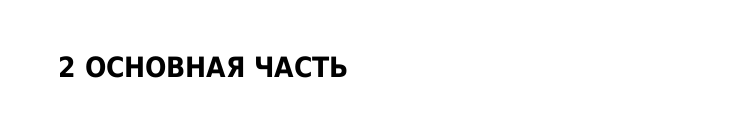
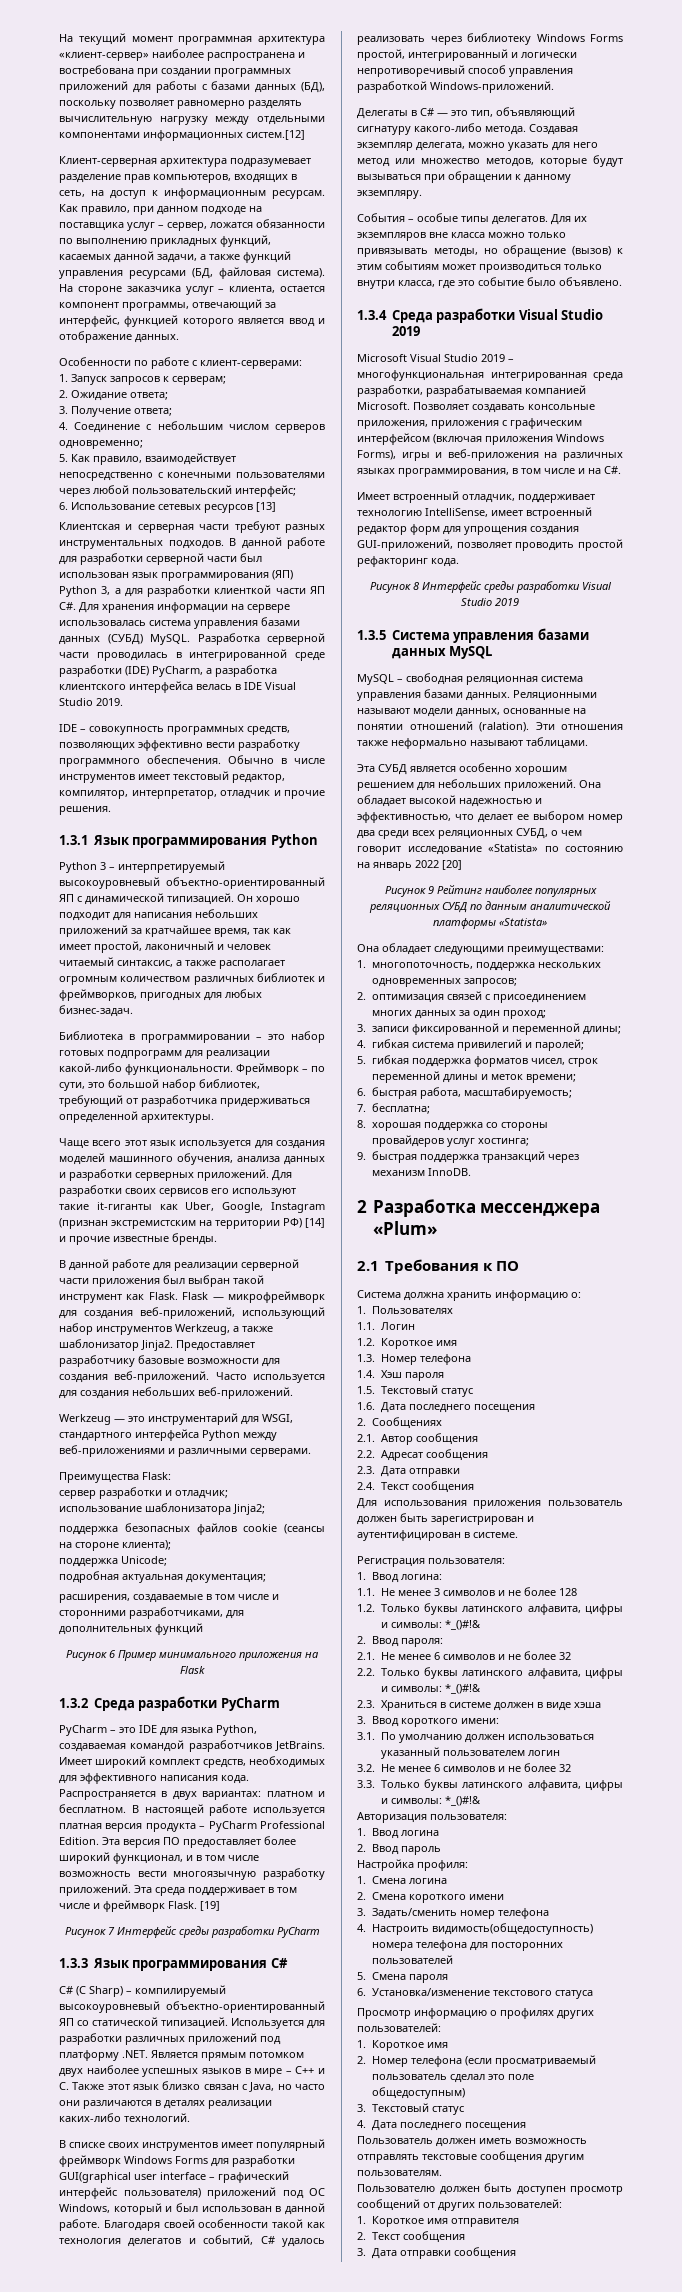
[58,56,348,78] 2 ОСНОВНАЯ ЧАСТЬ -> [59,33,325,45] [59,49,305,61] [59,65,291,77] [59,81,325,93] [59,100,302,109] [59,116,325,125] [59,130,305,141] [59,156,311,167] [59,174,297,183] [59,188,325,199] [59,204,262,215] [59,219,325,231] [59,235,271,247] [59,251,291,263] [59,267,325,279] [59,284,325,295] [59,299,276,311] [59,315,325,327] [59,331,179,343] [59,357,302,369] [59,374,226,385] [59,390,168,401] [59,406,172,417] [59,421,325,433] [59,440,143,449] [59,453,236,465] [59,472,325,481] [59,485,296,497] [59,502,276,513] [59,521,325,533] [59,537,325,549] [59,553,262,565] [59,570,293,581] [59,585,325,597] [59,602,290,613] [59,617,300,629] [59,633,325,645] [59,649,325,661] [59,665,277,677] [59,681,296,693] [59,698,123,706] [59,724,290,735] [59,739,300,751] [59,755,325,767] [59,771,285,783] [59,790,325,799] [59,806,111,815] [59,834,318,848] [59,861,225,873] [59,877,325,889] [59,893,300,905] [59,909,258,921] [59,925,291,937] [59,941,271,953] [59,957,285,969] [59,973,325,985] [59,989,262,1001] [59,1005,133,1017] [59,1031,325,1043] [59,1050,270,1059] [59,1063,325,1075] [59,1079,260,1091] [59,1095,310,1107] [59,1111,214,1123] [59,1138,325,1149] [59,1153,325,1165] [59,1169,292,1181] [59,1185,296,1197] [59,1202,325,1213] [59,1218,325,1229] [59,1233,217,1245] [59,1259,299,1271] [59,1275,264,1287] [59,1291,325,1303] [59,1307,325,1319] [59,1323,273,1335] [59,1339,255,1351] [59,1355,280,1367] [59,1371,325,1383] [59,1387,293,1399] [59,1413,293,1425] [59,1429,277,1441] [59,1445,311,1457] [59,1472,171,1483] [59,1487,228,1499] [59,1503,265,1515] [59,1523,325,1535] [59,1540,171,1551] [59,1556,167,1567] [59,1571,266,1583] [59,1594,279,1603] [59,1607,244,1619] [59,1623,203,1635] [66,1650,319,1661] [180,1666,205,1674] [59,1696,280,1711] [59,1725,257,1736] [59,1740,325,1752] [59,1756,325,1768] [59,1773,249,1784] [59,1789,325,1800] [59,1804,325,1816] [59,1821,325,1832] [59,1836,296,1848] [59,1852,259,1864] [59,1868,325,1880] [59,1884,297,1896] [59,1900,220,1912] [64,1926,320,1938] [59,1958,288,1971] [59,1985,226,1997] [59,2001,325,2013] [59,2017,325,2029] [59,2033,281,2045] [59,2050,304,2061] [59,2065,325,2077] [59,2081,325,2092] [59,2100,272,2109] [59,2113,190,2122] [59,2139,325,2151] [59,2155,295,2167] [59,2171,289,2183] [59,2187,325,2199] [59,2203,325,2215] [59,2219,325,2231] [59,2235,325,2247] [357,33,623,45] [357,49,577,61] [357,65,573,77] [357,81,554,93] [357,107,575,119] [357,123,578,135] [357,142,598,151] [357,155,623,167] [357,171,571,183] [357,190,422,199] [357,213,587,225] [357,232,566,241] [357,245,623,257] [357,261,602,273] [357,277,622,289] [357,308,604,323] [391,326,420,336] [357,354,514,362] [357,370,623,381] [357,385,586,397] [357,402,595,413] [357,418,582,429] [357,433,604,445] [357,449,623,461] [357,466,621,477] [357,491,595,503] [357,507,592,519] [357,524,579,535] [357,539,623,551] [357,556,459,567] [369,581,612,593] [461,598,519,606] [357,628,589,643] [391,646,493,659] [357,673,583,685] [357,689,597,701] [357,708,586,717] [357,721,623,732] [357,737,588,749] [357,763,567,775] [357,779,601,791] [357,795,542,807] [357,811,623,823] [357,828,582,839] [357,844,623,855] [357,860,462,871] [384,885,597,897] [369,901,611,913] [433,918,547,929] [357,943,604,955] [357,960,602,971] [372,978,518,987] [357,991,587,1003] [372,1010,547,1019] [357,1023,622,1035] [357,1039,585,1051] [357,1055,599,1067] [372,1071,577,1083] [357,1087,573,1099] [357,1103,431,1114] [357,1120,549,1131] [372,1135,530,1147] [357,1151,580,1163] [372,1168,472,1176] [357,1199,601,1217] [372,1221,437,1235] [357,1259,519,1274] [357,1290,581,1301] [357,1306,454,1314] [357,1322,415,1330] [357,1338,457,1349] [357,1354,471,1365] [357,1370,444,1381] [357,1385,473,1397] [357,1402,535,1413] [357,1417,443,1429] [357,1433,478,1445] [357,1449,488,1461] [357,1466,460,1477] [357,1481,474,1493] [357,1498,623,1509] [357,1513,534,1525] [357,1530,518,1541] [357,1556,505,1567] [357,1572,443,1583] [357,1587,577,1596] [357,1603,623,1615] [380,1620,481,1630] [357,1636,444,1647] [357,1651,571,1660] [357,1667,623,1679] [380,1684,481,1694] [357,1700,601,1711] [357,1716,500,1727] [357,1732,594,1743] [380,1747,560,1759] [357,1763,571,1772] [357,1779,623,1791] [380,1796,481,1806] [357,1812,507,1823] [357,1828,440,1839] [357,1844,442,1855] [357,1859,468,1871] [357,1876,448,1884] [357,1892,505,1903] [357,1908,550,1919] [357,1923,594,1935] [372,1940,564,1951] [372,1955,454,1964] [357,1972,449,1983] [357,1988,594,1999] [357,2008,594,2019] [357,2023,441,2032] [357,2040,449,2051] [357,2055,597,2067] [372,2074,535,2083] [372,2087,466,2099] [357,2103,465,2115] [357,2120,527,2131] [357,2136,587,2147] [357,2151,584,2163] [357,2170,442,2176] [357,2183,623,2195] [357,2199,562,2211] [357,2216,520,2227] [357,2231,466,2243] [357,2247,517,2259] На текущий момент программная архитектура «клиент-сервер» наиболее распространена и востребована при создании программных приложений для работы с базами данных (БД), поскольку позволяет равномерно разделять вычислительную нагрузку между отдельными компонентами информационных систем.[12] // Клиент-серверная архитектура подразумевает разделение прав компьютеров, входящих в сеть, на доступ к информационным ресурсам. Как правило, при данном подходе на поставщика услуг – сервер, ложатся обязанности по выполнению прикладных функций, касаемых данной задачи, а также функций управления ресурсами (БД, файловая система). На стороне заказчика услуг – клиента, остается компонент программы, отвечающий за интерфейс, функцией которого является ввод и отображение данных. // Особенности по работе с клиент-серверами: // 1. Запуск запросов к серверам; // 2. Ожидание ответа; // 3. Получение ответа; // 4. Соединение с небольшим числом серверов одновременно; // 5. Как правило, взаимодействует непосредственно с конечными пользователями через любой пользовательский интерфейс; // 6. Использование сетевых ресурсов [13] // Клиентская и серверная части требуют разных инструментальных подходов. В данной работе для разработки серверной части был использован язык программирования (ЯП) Python 3, а для разработки клиенткой части ЯП C#. Для хранения информации на сервере использовалась система управления базами данных (СУБД) MySQL. Разработка серверной части проводилась в интегрированной среде разработки (IDE) PyCharm, а разработка клиентского интерфейса велась в IDE Visual Studio 2019. // IDE – совокупность программных средств, позволяющих эффективно вести разработку программного обеспечения. Обычно в числе инструментов имеет текстовый редактор, компилятор, интерпретатор, отладчик и прочие решения. // 1.3.1 Язык программирования Python // Python 3 – интерпретируемый высокоуровневый объектно-ориентированный ЯП с динамической типизацией. Он хорошо подходит для написания небольших приложений за кратчайшее время, так как имеет простой, лаконичный и человек читаемый синтаксис, а также располагает огромным количеством различных библиотек и фреймворков, пригодных для любых бизнес-задач. // Библиотека в программировании – это набор готовых подпрограмм для реализации какой-либо функциональности. Фреймворк – по сути, это большой набор библиотек, требующий от разработчика придерживаться определенной архитектуры. // Чаще всего этот язык используется для создания моделей машинного обучения, анализа данных и разработки серверных приложений. Для разработки своих сервисов его используют такие it-гиганты как Uber, Google, Instagram (признан экстремистским на территории РФ) [14] и прочие известные бренды. // В данной работе для реализации серверной части приложения был выбран такой инструмент как Flask. Flask — микрофреймворк для создания веб-приложений, использующий набор инструментов Werkzeug, а также шаблонизатор Jinja2. Предоставляет разработчику базовые возможности для создания веб-приложений. Часто используется для создания небольших веб-приложений. // Werkzeug — это инструментарий для WSGI, стандартного интерфейса Python между веб-приложениями и различными серверами. // Преимущества Flask: // сервер разработки и отладчик; // использование шаблонизатора Jinja2; // поддержка безопасных файлов cookie (сеансы на стороне клиента); // поддержка Unicode; // подробная актуальная документация; // расширения, создаваемые в том числе и сторонними разработчиками, для дополнительных функций // Рисунок 6 Пример минимального приложения на Flask // 1.3.2 Среда разработки PyCharm // PyCharm – это IDE для языка Python, создаваемая командой разработчиков JetBrains. Имеет широкий комплект средств, необходимых для эффективного написания кода. Распространяется в двух вариантах: платном и бесплатном. В настоящей работе используется платная версия продукта – PyCharm Professional Edition. Эта версия ПО предоставляет более широкий функционал, и в том числе возможность вести многоязычную разработку приложений. Эта среда поддерживает в том числе и фреймворк Flask. [19] // Рисунок 7 Интерфейс среды разработки PyCharm // 1.3.3 Язык программирования C# // C# (C Sharp) – компилируемый высокоуровневый объектно-ориентированный ЯП со статической типизацией. Используется для разработки различных приложений под платформу .NET. Является прямым потомком двух наиболее успешных языков в мире – C++ и C. Также этот язык близко связан с Java, но часто они различаются в деталях реализации каких-либо технологий. // В списке своих инструментов имеет популярный фреймворк Windows Forms для разработки GUI(graphical user interface – графический интерфейс пользователя) приложений под ОС Windows, который и был использован в данной работе. Благодаря своей особенности такой как технология делегатов и событий, C# удалось реализовать через библиотеку Windows Forms простой, интегрированный и логически непротиворечивый способ управления разработкой Windows-приложений. // Делегаты в C# — это тип, объявляющий сигнатуру какого-либо метода. Создавая экземпляр делегата, можно указать для него метод или множество методов, которые будут вызываться при обращении к данному экземпляру. // События – особые типы делегатов. Для их экземпляров вне класса можно только привязывать методы, но обращение (вызов) к этим событиям может производиться только внутри класса, где это событие было объявлено. // 1.3.4 Среда разработки Visual Studio 2019 // Microsoft Visual Studio 2019 – многофункциональная интегрированная среда разработки, разрабатываемая компанией Microsoft. Позволяет создавать консольные приложения, приложения с графическим интерфейсом (включая приложения Windows Forms), игры и веб-приложения на различных языках программирования, в том числе и на C#. // Имеет встроенный отладчик, поддерживает технологию IntelliSense, имеет встроенный редактор форм для упрощения создания GUI-приложений, позволяет проводить простой рефакторинг кода. // Рисунок 8 Интерфейс среды разработки Visual Studio 2019 // 1.3.5 Система управления базами данных MySQL // MySQL – свободная реляционная система управления базами данных. Реляционными называют модели данных, основанные на понятии отношений (ralation). Эти отношения также неформально называют таблицами. // Эта СУБД является особенно хорошим решением для небольших приложений. Она обладает высокой надежностью и эффективностью, что делает ее выбором номер два среди всех реляционных СУБД, о чем говорит исследование «Statista» по состоянию на январь 2022 [20] // Рисунок 9 Рейтинг наиболее популярных реляционных СУБД по данным аналитической платформы «Statista» // Она обладает следующими преимуществами: // 1. многопоточность, поддержка нескольких одновременных запросов; // 2. оптимизация связей с присоединением многих данных за один проход; // 3. записи фиксированной и переменной длины; // 4. гибкая система привилегий и паролей; // 5. гибкая поддержка форматов чисел, строк переменной длины и меток времени; // 6. быстрая работа, масштабируемость; // 7. бесплатна; // 8. хорошая поддержка со стороны провайдеров услуг хостинга; // 9. быстрая поддержка транзакций через механизм InnoDB. // 2 Разработка мессенджера «Plum» // 2.1 Требования к ПО // Система должна хранить информацию о: // 1. Пользователях // 1.1. Логин // 1.2. Короткое имя // 1.3. Номер телефона // 1.4. Хэш пароля // 1.5. Текстовый статус // 1.6. Дата последнего посещения // 2. Сообщениях // 2.1. Автор сообщения // 2.2. Адресат сообщения // 2.3. Дата отправки // 2.4. Текст сообщения // Для использования приложения пользователь должен быть зарегистрирован и аутентифицирован в системе. // Регистрация пользователя: // 1. Ввод логина: // 1.1. Не менее 3 символов и не более 128 // 1.2. Только буквы латинского алфавита, цифры и символы: *_()#!& // 2. Ввод пароля: // 2.1. Не менее 6 символов и не более 32 // 2.2. Только буквы латинского алфавита, цифры и символы: *_()#!& // 2.3. Храниться в системе должен в виде хэша // 3. Ввод короткого имени: // 3.1. По умолчанию должен использоваться указанный пользователем логин // 3.2. Не менее 6 символов и не более 32 // 3.3. Только буквы латинского алфавита, цифры и символы: *_()#!& // Авторизация пользователя: // 1. Ввод логина // 2. Ввод пароль // Настройка профиля: // 1. Смена логина // 2. Смена короткого имени // 3. Задать/сменить номер телефона // 4. Настроить видимость(общедоступность) номера телефона для посторонних пользователей // 5. Смена пароля // 6. Установка/изменение текстового статуса // Просмотр информацию о профилях других пользователей: // 1. Короткое имя // 2. Номер телефона (если просматриваемый пользователь сделал это поле общедоступным) // 3. Текстовый статус // 4. Дата последнего посещения // Пользователь должен иметь возможность отправлять текстовые сообщения другим пользователям. // Пользователю должен быть доступен просмотр сообщений от других пользователей: // 1. Короткое имя отправителя // 2. Текст сообщения // 3. Дата отправки сообщения

